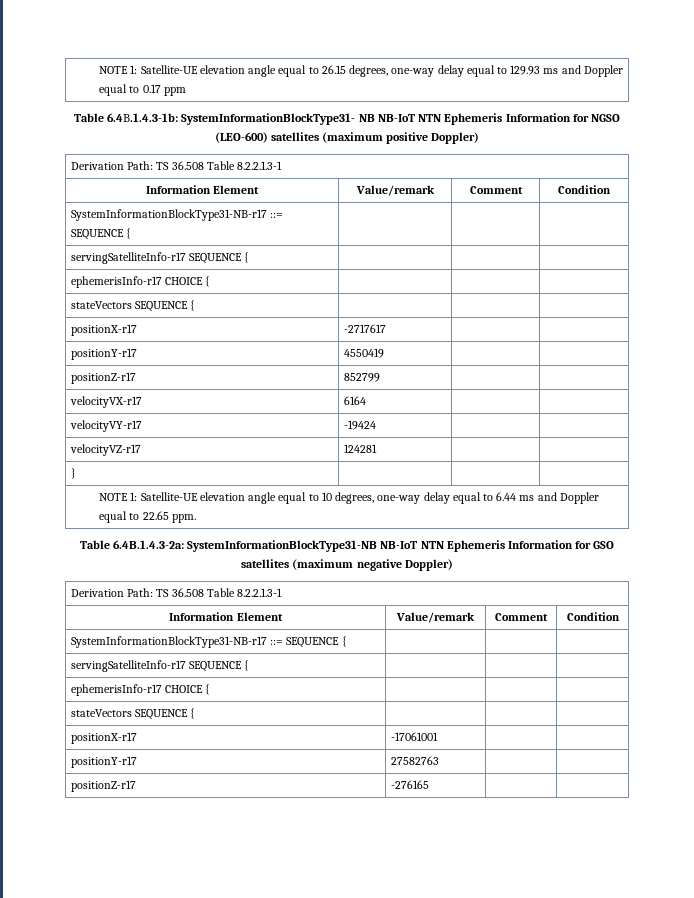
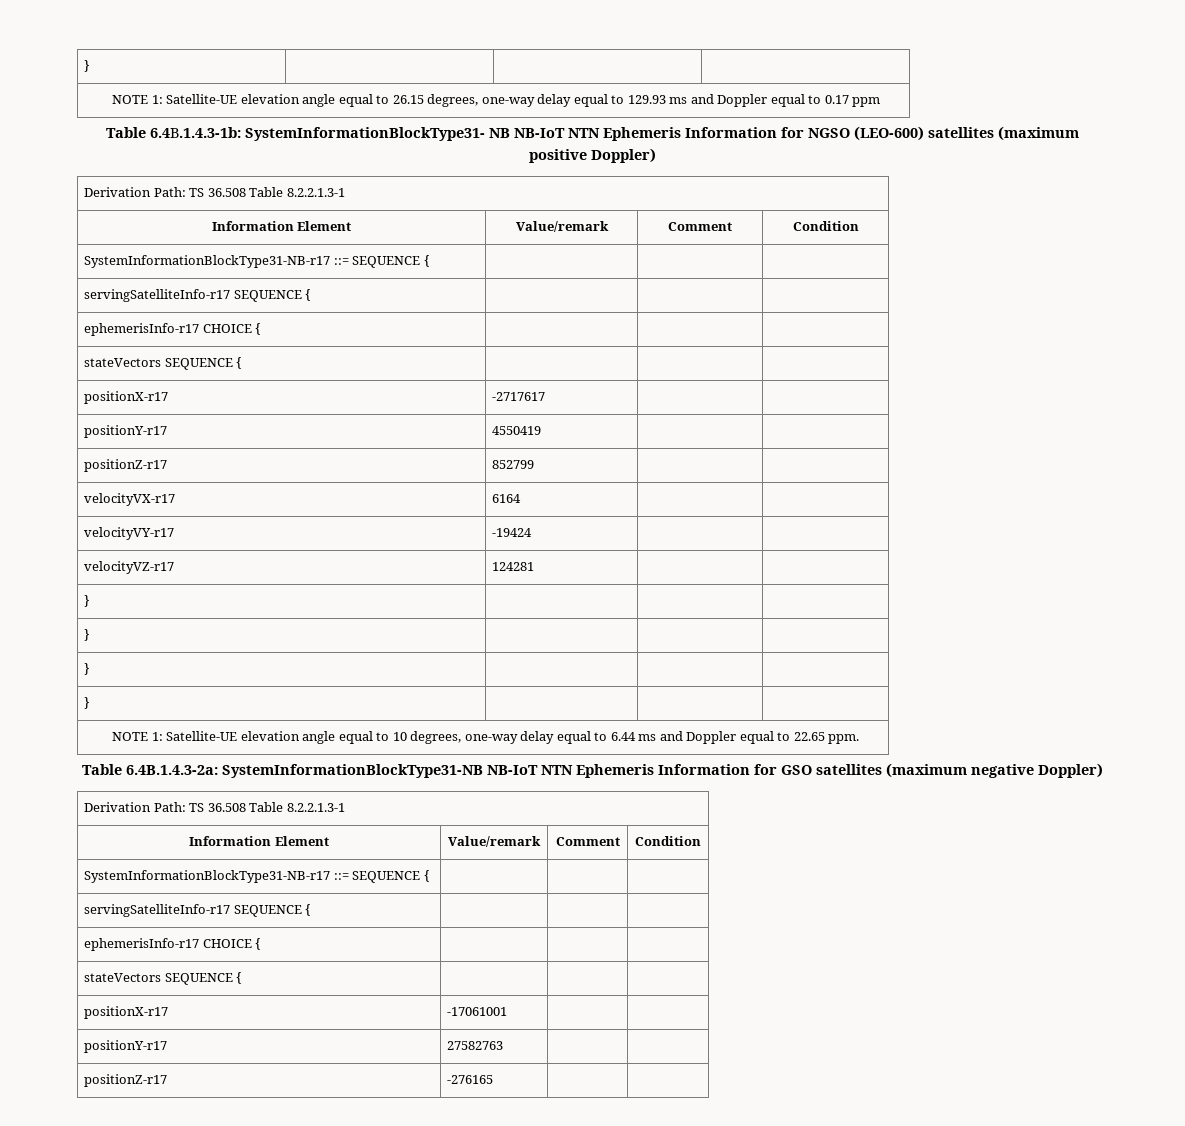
(99, 70) none -> [84,60,91,72] } | | | //
(76, 473) none -> [84,629,91,641] [84,663,91,675] [84,697,91,709] // } | | | // } | | | // } | | |

